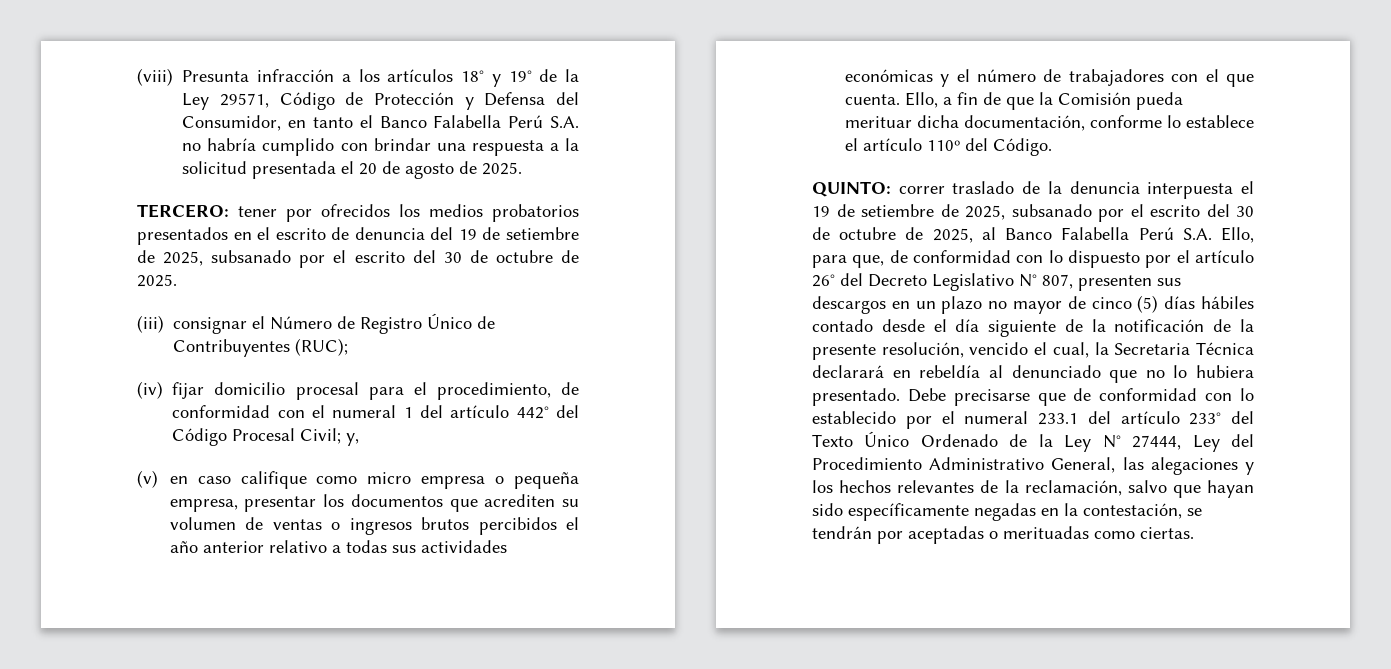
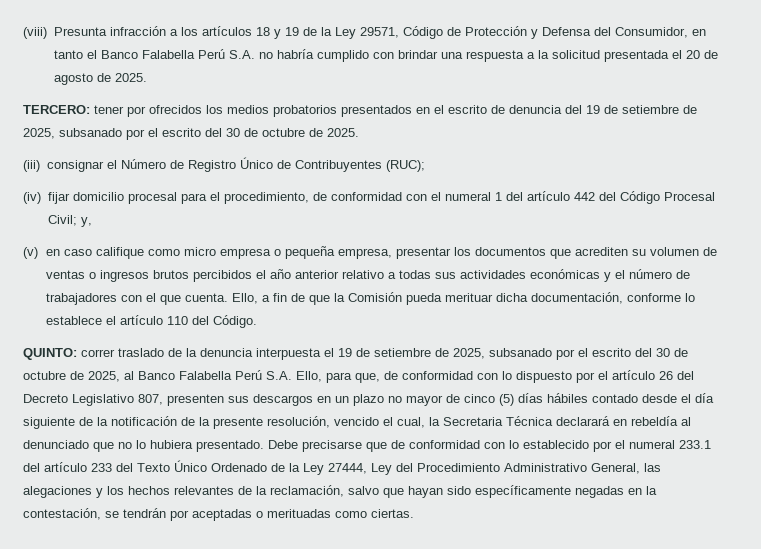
[461,70,532,87] 18° y 19° -> [255,27,299,39] 18 y 19
[516,406,549,419] 442° -> [573,192,595,201] 442
[926,140,960,151] 110º -> [167,316,189,325] 110
[812,274,835,287] 26° -> [659,371,673,380] 26
[1019,274,1037,287] N° -> (134, 400) none
[1189,412,1222,425] 233° -> [91,463,112,472] 233
[1102,435,1121,448] N° -> (324, 469) none

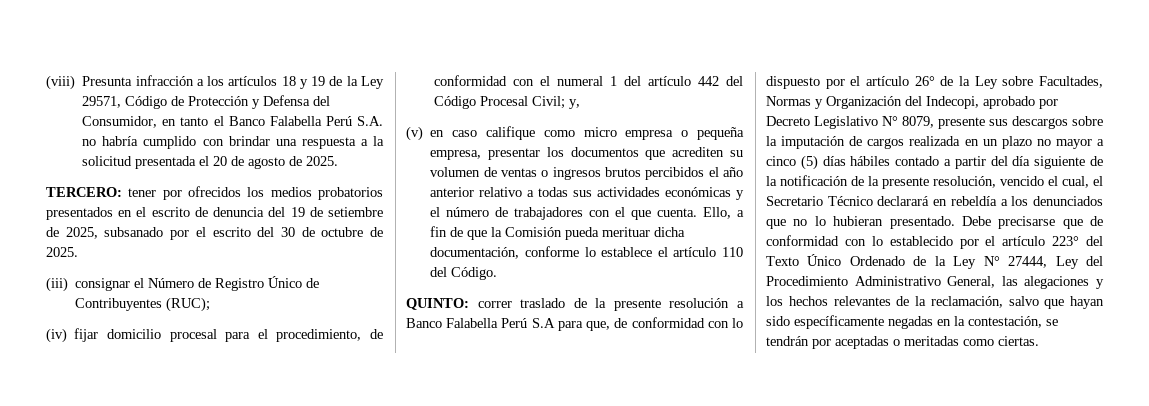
[200,348,688,360] [23,370,322,382] denuncia interpuesta el 19 de setiembre de 2025, subsanado por el escrito del 30 de octubre de 2025, al Banco Falabella Perú S.A. Ello, -> [613,298,744,311] [406,318,555,328] presente resolución a Banco Falabella Perú S.A
[659,371,694,380] [23,394,313,406] 26 del Decreto Legislativo 807, presenten sus descargos -> [914,76,1103,89] [766,96,1058,109] [766,116,1103,129] [766,136,961,149] 26° de la Ley sobre Facultades, Normas y Organización del Indecopi, aprobado por Decreto Legislativo N° 8079, presente sus descargos sobre la imputación de cargos realizada
[446,394,460,403] de -> [1097,139,1104,146] a
[642,394,691,403] desde el -> [944,156,1008,169] a partir del
[429,416,691,426] [23,440,89,449] la Secretaria Técnica declarará en rebeldía al denunciado -> [1093,176,1103,186] [766,196,1103,206] el Secretario Técnico declarará en rebeldía a los denunciados
[150,440,193,449] hubiera -> [833,216,884,226] hubieran
[629,440,711,449] [23,462,112,472] numeral 233.1 del artículo 233 -> [1002,236,1080,246] artículo 223°
(324, 469) none -> [983,256,1000,266] N°
[267,509,331,518] merituadas -> [904,336,959,346] meritadas

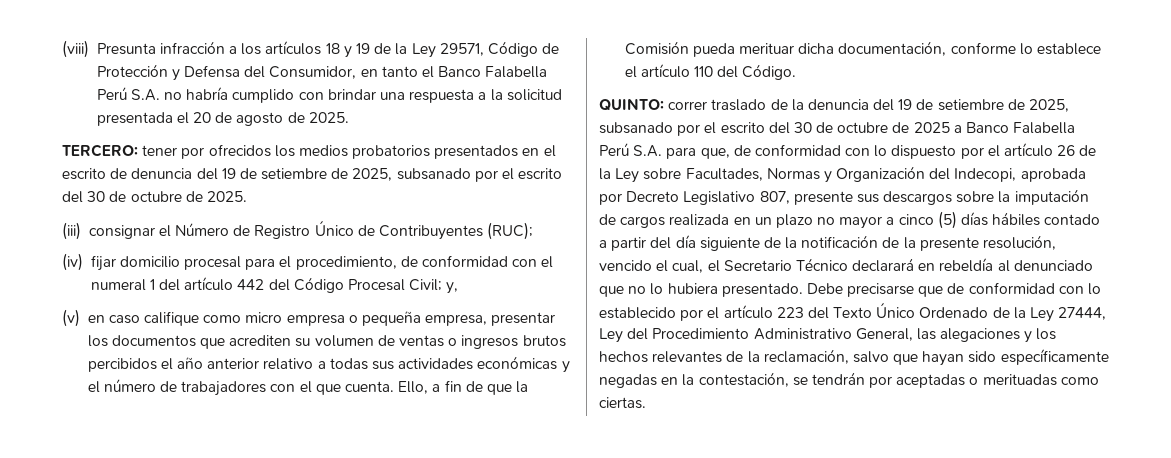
[613,298,730,311] presente resolución -> [807,99,1070,112] [599,122,950,136] denuncia del 19 de setiembre de 2025, subsanado por el escrito del 30 de octubre de 2025
[531,318,555,328] S.A -> [633,145,663,157] S.A.
[914,76,935,86] 26° -> [1057,145,1076,156] 26
[983,96,1035,109] aprobado -> [1020,168,1086,182] aprobada
[882,116,934,128] N° 8079, -> [759,191,790,204] 807,
[1000,196,1103,206] a los denunciados -> [997,260,1093,272] al denunciado
[833,216,884,226] hubieran -> [667,283,718,294] hubiera
[1052,236,1080,246] 223° -> [776,307,804,318] 223
[983,256,1000,266] N° -> (1055, 314) none
[904,336,959,346] meritadas -> [982,374,1057,386] merituadas

